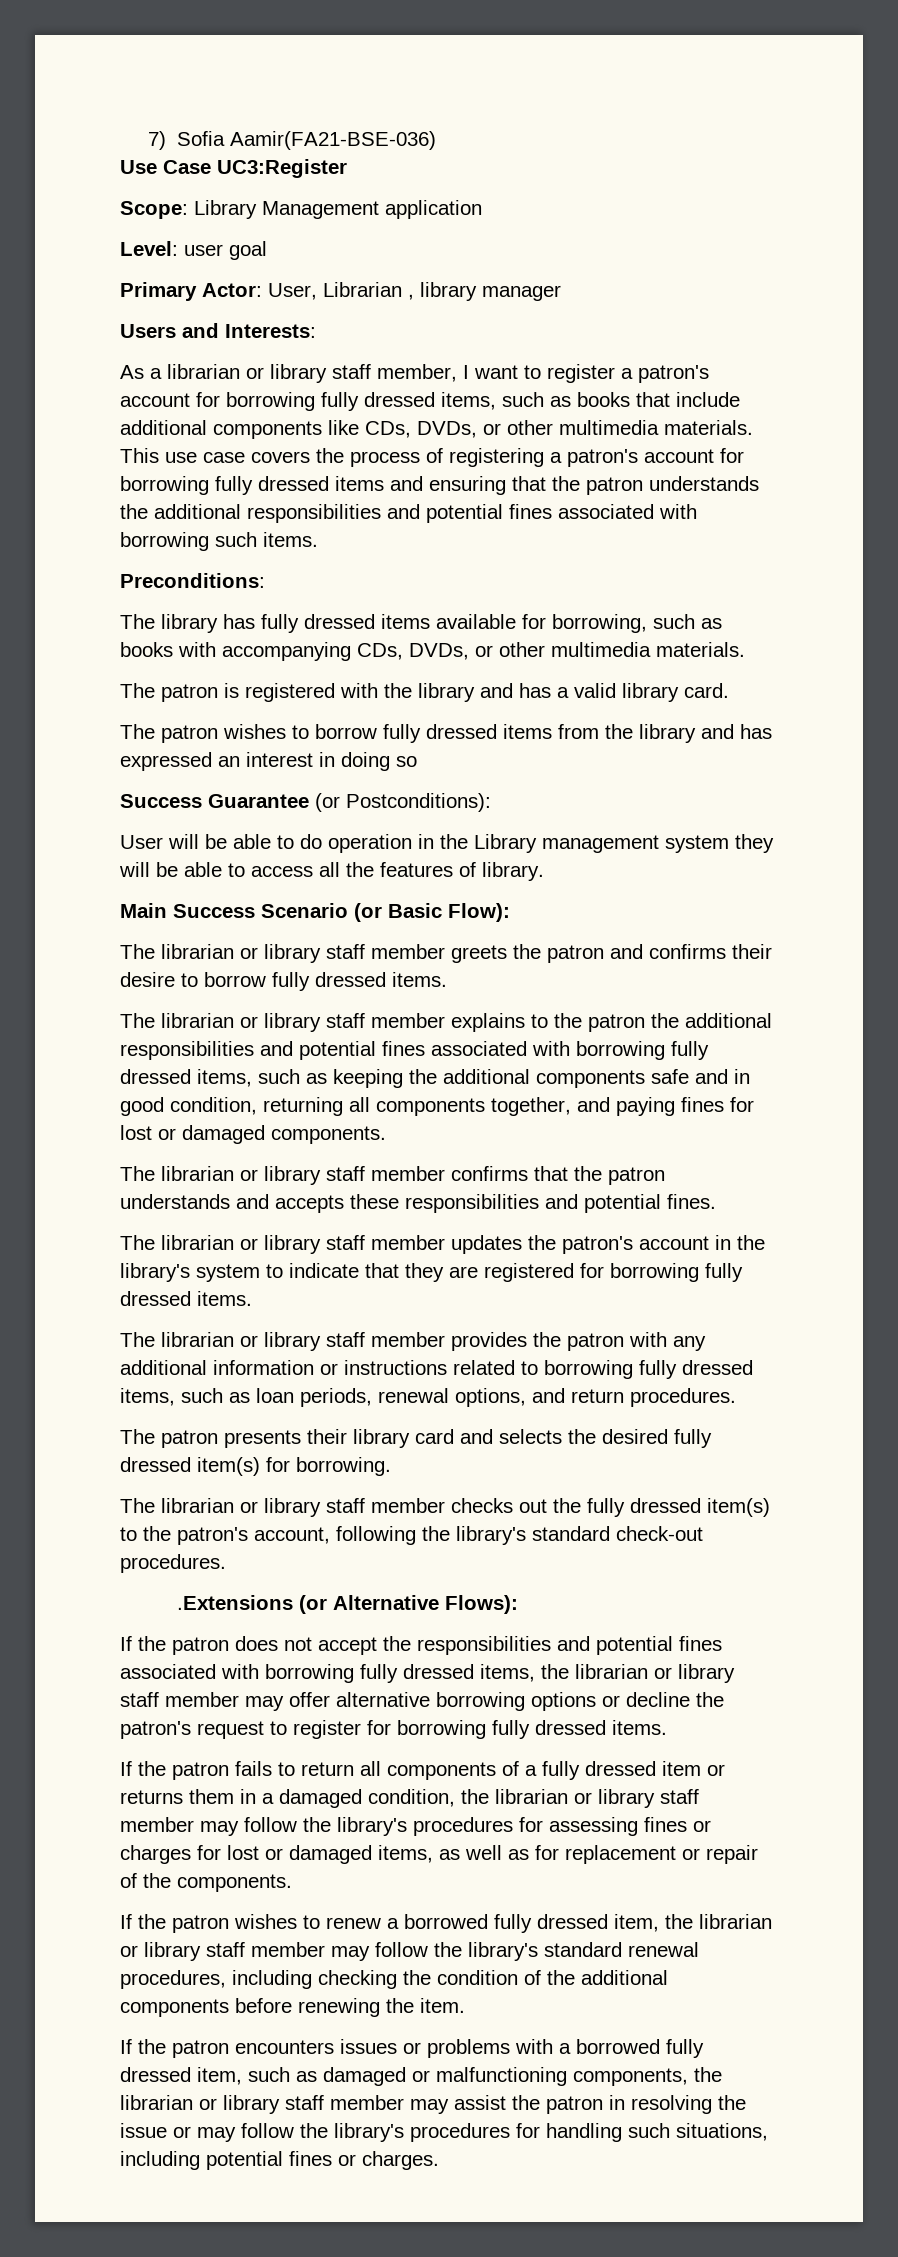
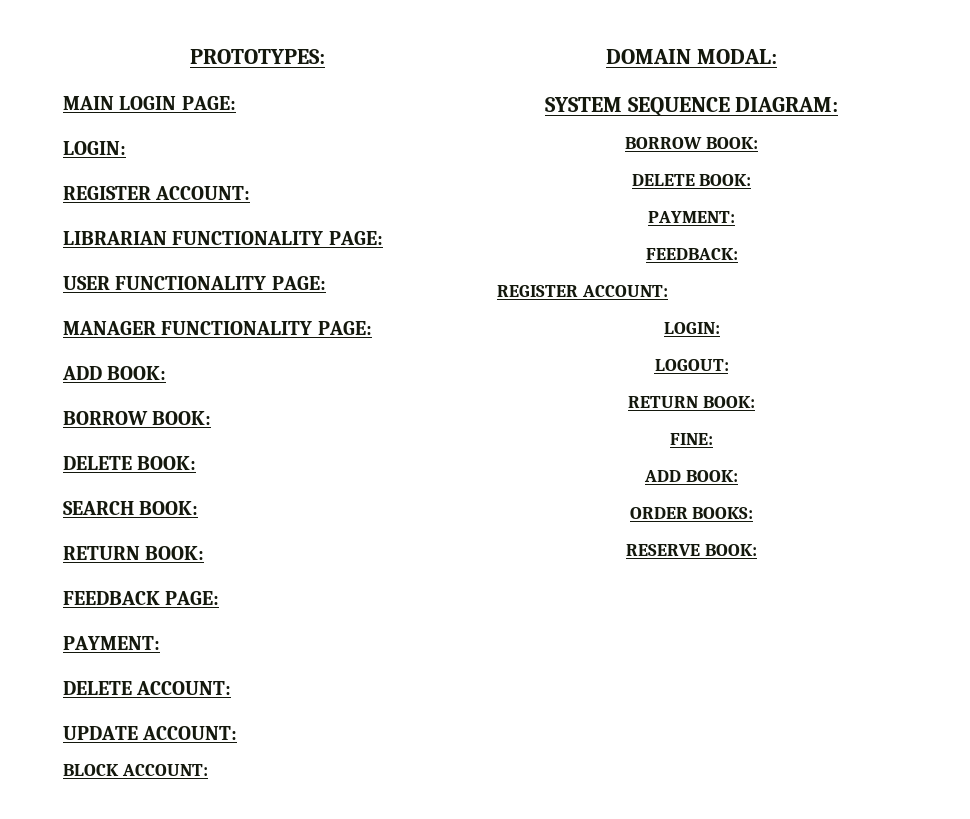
[148,131,436,150] [120,159,347,178] [120,200,482,219] [120,241,267,260] [120,282,561,301] [120,323,316,338] [120,364,709,383] [120,392,740,411] [120,420,753,439] [120,448,744,467] [120,476,759,495] [120,504,697,523] [120,532,318,551] [120,573,265,588] [120,614,722,633] [120,642,745,661] [120,683,729,702] [120,724,772,743] [120,752,417,771] [120,793,491,812] [120,834,774,853] [119,862,544,881] [120,903,510,922] [120,944,772,963] [120,972,447,991] [120,1013,772,1032] [120,1041,709,1060] [120,1069,750,1088] [120,1097,754,1116] [120,1125,386,1144] [120,1166,665,1185] [120,1194,716,1213] [120,1235,765,1254] [120,1263,743,1282] [120,1291,252,1306] [120,1332,706,1351] [120,1360,753,1379] [120,1388,736,1407] [120,1429,712,1448] [120,1457,391,1476] [120,1498,770,1517] [120,1526,703,1545] [120,1554,226,1573] [176,1595,518,1614] [120,1636,722,1655] [120,1664,735,1683] [120,1692,724,1711] [120,1720,667,1739] [120,1761,725,1780] [120,1789,699,1808] [120,1817,711,1836] [120,1845,758,1864] [120,1873,292,1892] [120,1914,772,1933] [120,1942,699,1961] [120,1970,668,1989] [120,1998,465,2017] [120,2039,704,2058] [120,2067,722,2086] [120,2095,746,2114] [120,2123,768,2142] [120,2151,439,2170] 7) Sofia Aamir(FA21-BSE-036) // Use Case UC3:Register // Scope: Library Management application // Level: user goal // Primary Actor: User, Librarian , library manager // Users and Interests: // As a librarian or library staff member, I want to register a patron's account for borrowing fully dressed items, such as books that include additional components like CDs, DVDs, or other multimedia materials. This use case covers the process of registering a patron's account for borrowing fully dressed items and ensuring that the patron understands the additional responsibilities and potential fines associated with borrowing such items. // Preconditions: // The library has fully dressed items available for borrowing, such as books with accompanying CDs, DVDs, or other multimedia materials. // The patron is registered with the library and has a valid library card. // The patron wishes to borrow fully dressed items from the library and has expressed an interest in doing so // Success Guarantee (or Postconditions): // User will be able to do operation in the Library management system they will be able to access all the features of library. // Main Success Scenario (or Basic Flow): // The librarian or library staff member greets the patron and confirms their desire to borrow fully dressed items. // The librarian or library staff member explains to the patron the additional responsibilities and potential fines associated with borrowing fully dressed items, such as keeping the additional components safe and in good condition, returning all components together, and paying fines for lost or damaged components. // The librarian or library staff member confirms that the patron understands and accepts these responsibilities and potential fines. // The librarian or library staff member updates the patron's account in the library's system to indicate that they are registered for borrowing fully dressed items. // The librarian or library staff member provides the patron with any additional information or instructions related to borrowing fully dressed items, such as loan periods, renewal options, and return procedures. // The patron presents their library card and selects the desired fully dressed item(s) for borrowing. // The librarian or library staff member checks out the fully dressed item(s) to the patron's account, following the library's standard check-out procedures. // .Extensions (or Alternative Flows): // If the patron does not accept the responsibilities and potential fines associated with borrowing fully dressed items, the librarian or library staff member may offer alternative borrowing options or decline the patron's request to register for borrowing fully dressed items. // If the patron fails to return all components of a fully dressed item or returns them in a damaged condition, the librarian or library staff member may follow the library's procedures for assessing fines or charges for lost or damaged items, as well as for replacement or repair of the components. // If the patron wishes to renew a borrowed fully dressed item, the librarian or library staff member may follow the library's standard renewal procedures, including checking the condition of the additional components before renewing the item. // If the patron encounters issues or problems with a borrowed fully dressed item, such as damaged or malfunctioning components, the librarian or library staff member may assist the patron in resolving the issue or may follow the library's procedures for handling such situations, including potential fines or charges. -> [190,49,325,64] [63,96,236,110] [63,141,126,155] [63,186,251,200] [63,231,383,245] [63,276,326,290] [63,321,372,335] [62,366,167,380] [63,411,212,425] [63,456,197,470] [63,501,199,515] [63,546,205,560] [63,591,220,605] [63,636,160,650] [63,681,232,695] [63,726,238,740] [63,764,208,776] [606,49,777,64] [544,97,839,117] [625,137,758,149] [631,174,752,186] [648,211,735,223] [645,248,738,260] [497,285,668,297] [663,322,720,334] [654,359,729,371] [628,396,755,408] [670,433,713,445] [644,470,738,482] [629,507,754,519] [626,544,757,556] PROTOTYPES: // MAIN LOGIN PAGE: // LOGIN: // REGISTER ACCOUNT: // LIBRARIAN FUNCTIONALITY PAGE: // USER FUNCTIONALITY PAGE: // MANAGER FUNCTIONALITY PAGE: // ADD BOOK: // BORROW BOOK: // DELETE BOOK: // SEARCH BOOK: // RETURN BOOK: // FEEDBACK PAGE: // PAYMENT: // DELETE ACCOUNT: // UPDATE ACCOUNT: // BLOCK ACCOUNT: // DOMAIN MODAL: // SYSTEM SEQUENCE DIAGRAM: // BORROW BOOK: // DELETE BOOK: // PAYMENT: // FEEDBACK: // REGISTER ACCOUNT: // LOGIN: // LOGOUT: // RETURN BOOK: // FINE: // ADD BOOK: // ORDER BOOKS: // RESERVE BOOK:

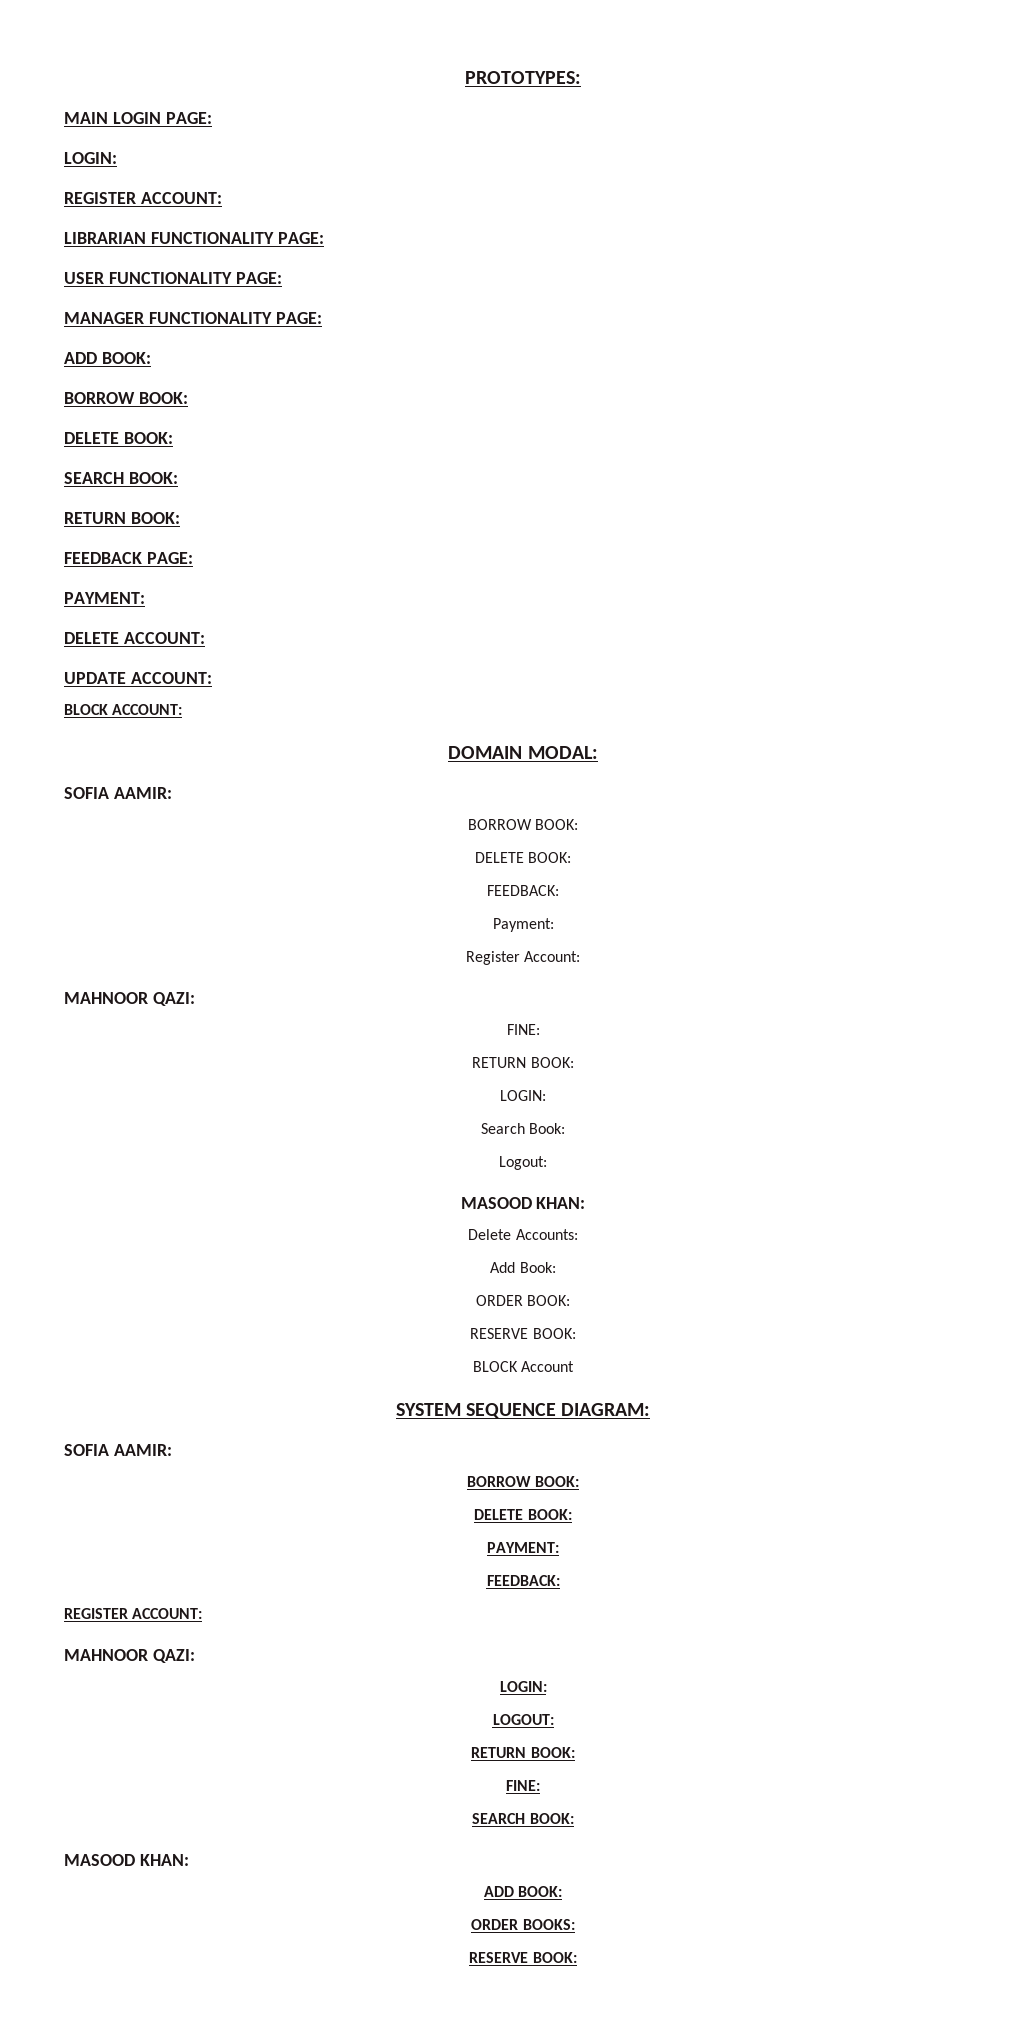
(777, 56) none -> [64,787,172,799] [467,819,579,830] [474,852,572,863] [487,885,559,896] [492,918,554,932] [465,951,581,965] [64,992,195,1006] [506,1024,540,1035] [472,1057,574,1068] [500,1090,546,1101] [480,1123,566,1134] [499,1156,547,1170] [460,1197,586,1209] [468,1229,578,1240] [490,1262,556,1273] [475,1295,571,1306] [470,1328,576,1339] [472,1361,575,1372] // SOFIA AAMIR: // BORROW BOOK: // DELETE BOOK: // FEEDBACK: // Payment: // Register Account: // MAHNOOR QAZI: // FINE: // RETURN BOOK: // LOGIN: // Search Book: // Logout: // MASOOD KHAN: // Delete Accounts: // Add Book: // ORDER BOOK: // RESERVE BOOK: // BLOCK Account
(839, 104) none -> [64,1444,172,1456] // SOFIA AAMIR:
(668, 291) none -> [64,1649,195,1663] // MAHNOOR QAZI:
(713, 439) none -> [472,1813,574,1824] [64,1854,189,1866] // SEARCH BOOK: // MASOOD KHAN:

